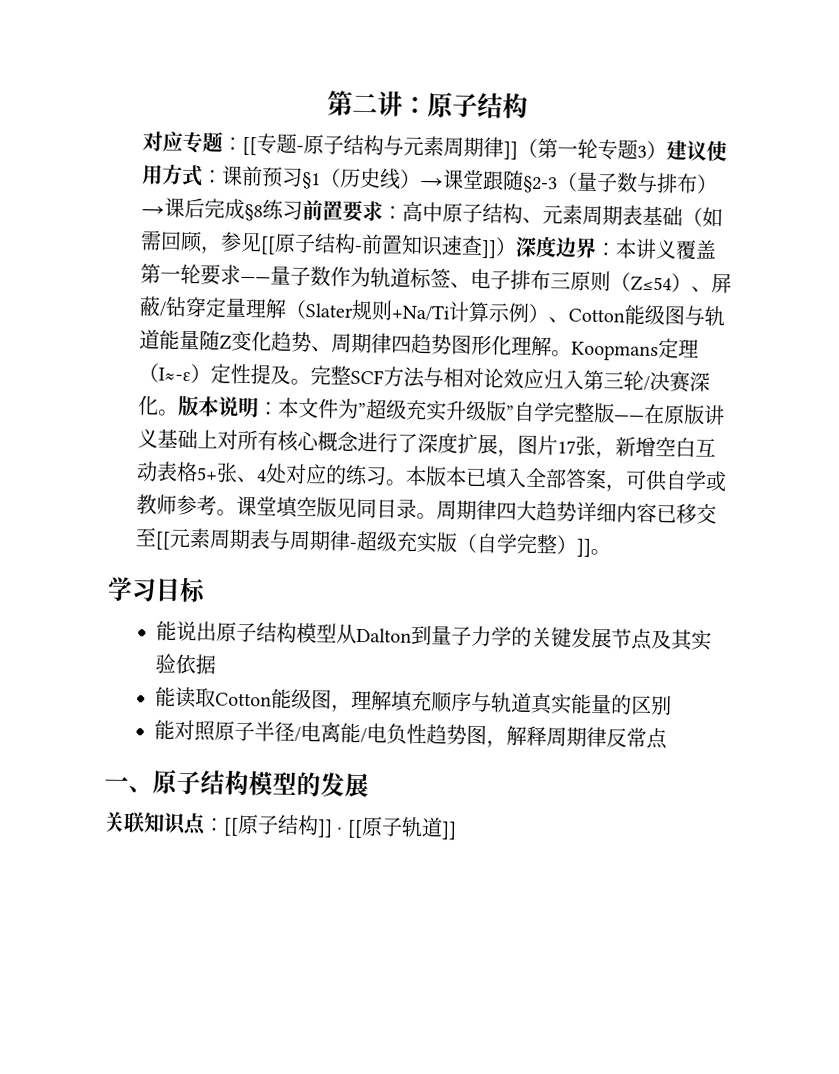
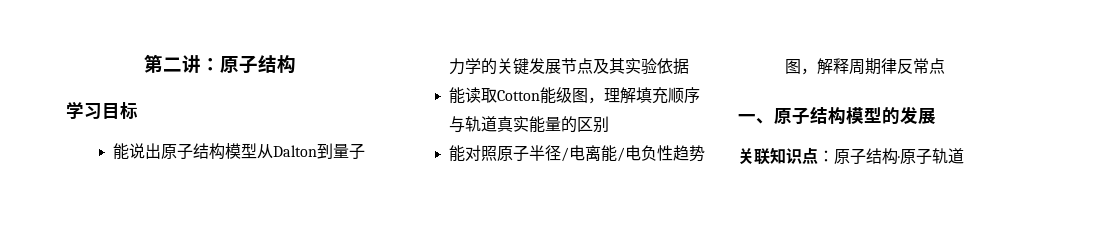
[142,130,728,162] [141,164,719,195] [141,197,724,228] [140,230,718,260] [140,263,733,294] [139,296,726,327] [139,329,700,362] [138,363,711,393] [138,395,726,426] [137,428,717,460] [136,461,728,493] [136,494,718,525] [135,527,612,557] // 对应专题：[[专题-原子结构与元素周期律]]（第一轮专题3）建议使用方式：课前预习§1（历史线）→课堂跟随§2-3（量子数与排布）→课后完成§8练习前置要求：高中原子结构、元素周期表基础（如需回顾，参见[[原子结构-前置知识速查]]）深度边界：本讲义覆盖第一轮要求——量子数作为轨道标签、电子排布三原则（Z≤54）、屏蔽/钻穿定量理解（Slater规则+Na/Ti计算示例）、Cotton能级图与轨道能量随Z变化趋势、周期律四趋势图形化理解。Koopmans定理（I≈-ε）定性提及。完整SCF方法与相对论效应归入第三轮/决赛深化。版本说明：本文件为”超级充实升级版”自学完整版——在原版讲义基础上对所有核心概念进行了深度扩展，图片17张，新增空白互动表格5+张、4处对应的练习。本版本已填入全部答案，可供自学或教师参考。课堂填空版见同目录。周期律四大趋势详细内容已移交至[[元素周期表与周期律-超级充实版（自学完整）]]。 -> (296, 64) none
[223,813,363,839] [[原子结构]] · [[ -> [834,148,900,165] 原子结构·
[440,821,457,840] ]] -> (964, 156) none

